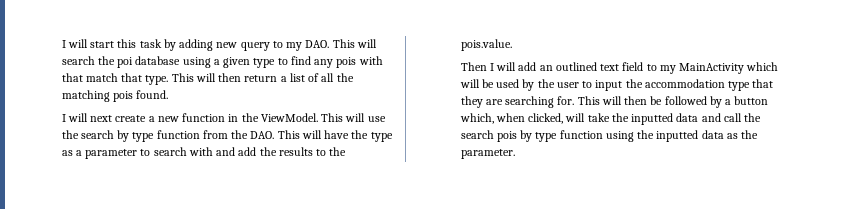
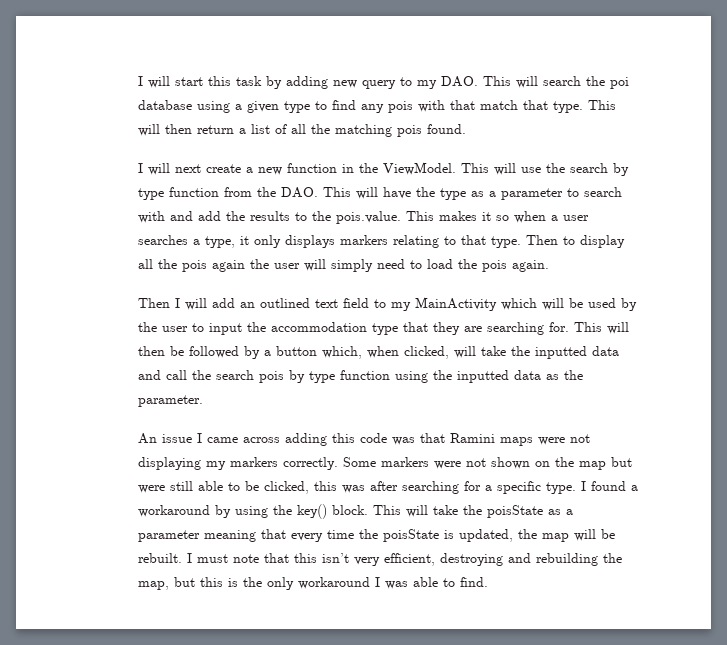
(512, 45) none -> [406,211,590,223] [138,235,626,248] [138,259,550,272] This makes it so when a user searches a type, it only displays markers relating to that type. Then to display all the pois again the user will simply need to load the pois again.
(515, 154) none -> [138,433,591,446] [138,457,633,470] [138,481,639,494] [138,504,574,519] [138,529,616,542] [138,553,623,566] [138,577,489,590] // An issue I came across adding this code was that Ramini maps were not displaying my markers correctly. Some markers were not shown on the map but were still able to be clicked, this was after searching for a specific type. I found a workaround by using the key() block. This will take the poisState as a parameter meaning that every time the poisState is updated, the map will be rebuilt. I must note that this isn’t very efficient, destroying and rebuilding the map, but this is the only workaround I was able to find.

